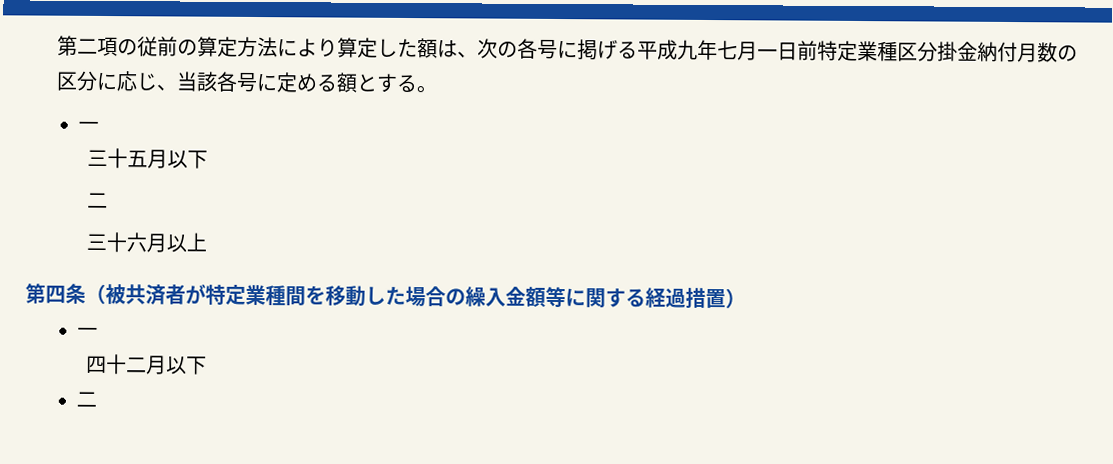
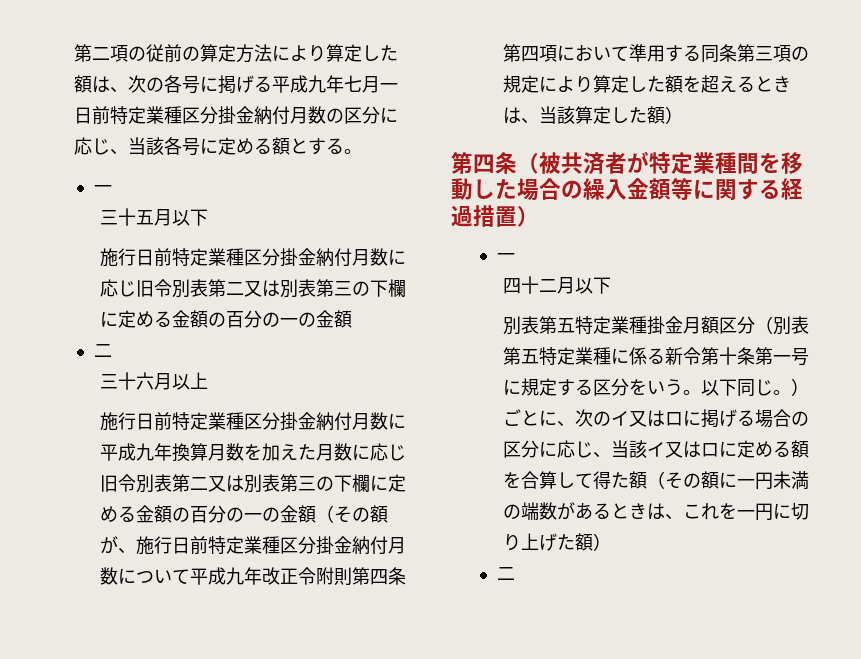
[86,192,108,209] [85,232,207,253] 二 // 三十六月以上 -> [99,248,406,267] [99,279,406,298] [99,310,352,328] [93,344,112,357] [99,372,208,390] [99,412,406,431] [99,443,406,462] [99,474,406,493] [99,505,388,523] [99,536,406,555] [99,567,406,586] [502,44,809,63] [502,75,791,93] [502,106,683,124] 施行日前特定業種区分掛金納付月数に応じ旧令別表第二又は別表第三の下欄に定める金額の百分の一の金額 // 二 // 三十六月以上 // 施行日前特定業種区分掛金納付月数に平成九年換算月数を加えた月数に応じ旧令別表第二又は別表第三の下欄に定める金額の百分の一の金額（その額が、施行日前特定業種区分掛金納付月数について平成九年改正令附則第四条第四項において準用する同条第三項の規定により算定した額を超えるときは、当該算定した額）
(207, 365) none -> [502,316,809,335] [502,347,809,366] [502,378,809,397] [502,409,809,428] [502,440,809,458] [502,471,809,490] [502,502,809,521] [502,533,611,551] // 別表第五特定業種掛金月額区分（別表第五特定業種に係る新令第十条第一号に規定する区分をいう。以下同じ。）ごとに、次のイ又はロに掲げる場合の区分に応じ、当該イ又はロに定める額を合算して得た額（その額に一円未満の端数があるときは、これを一円に切り上げた額）

